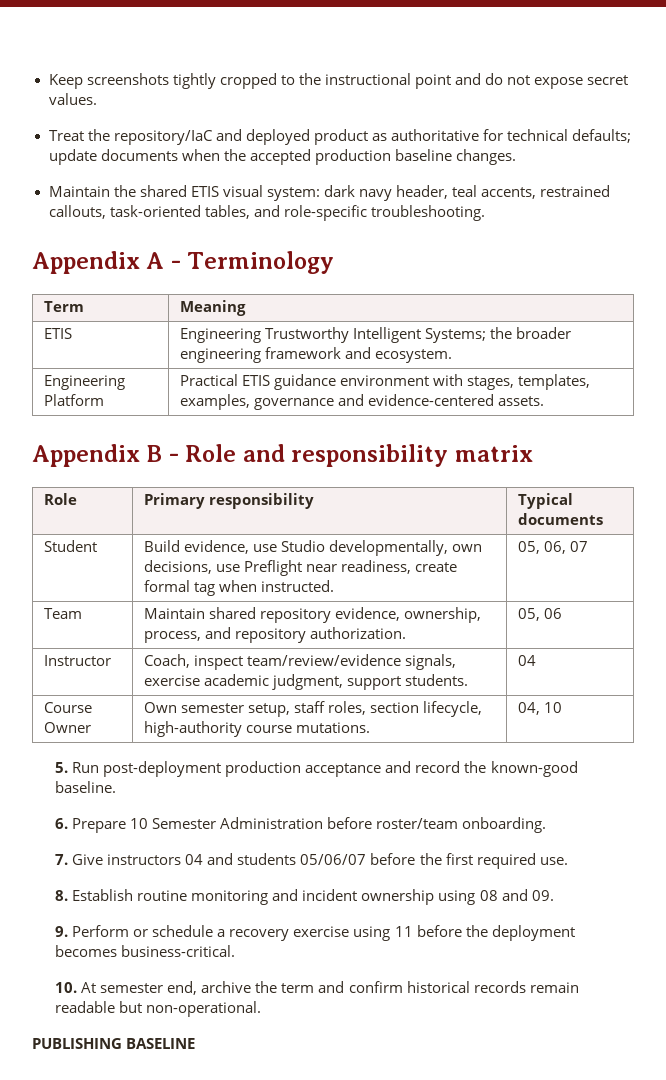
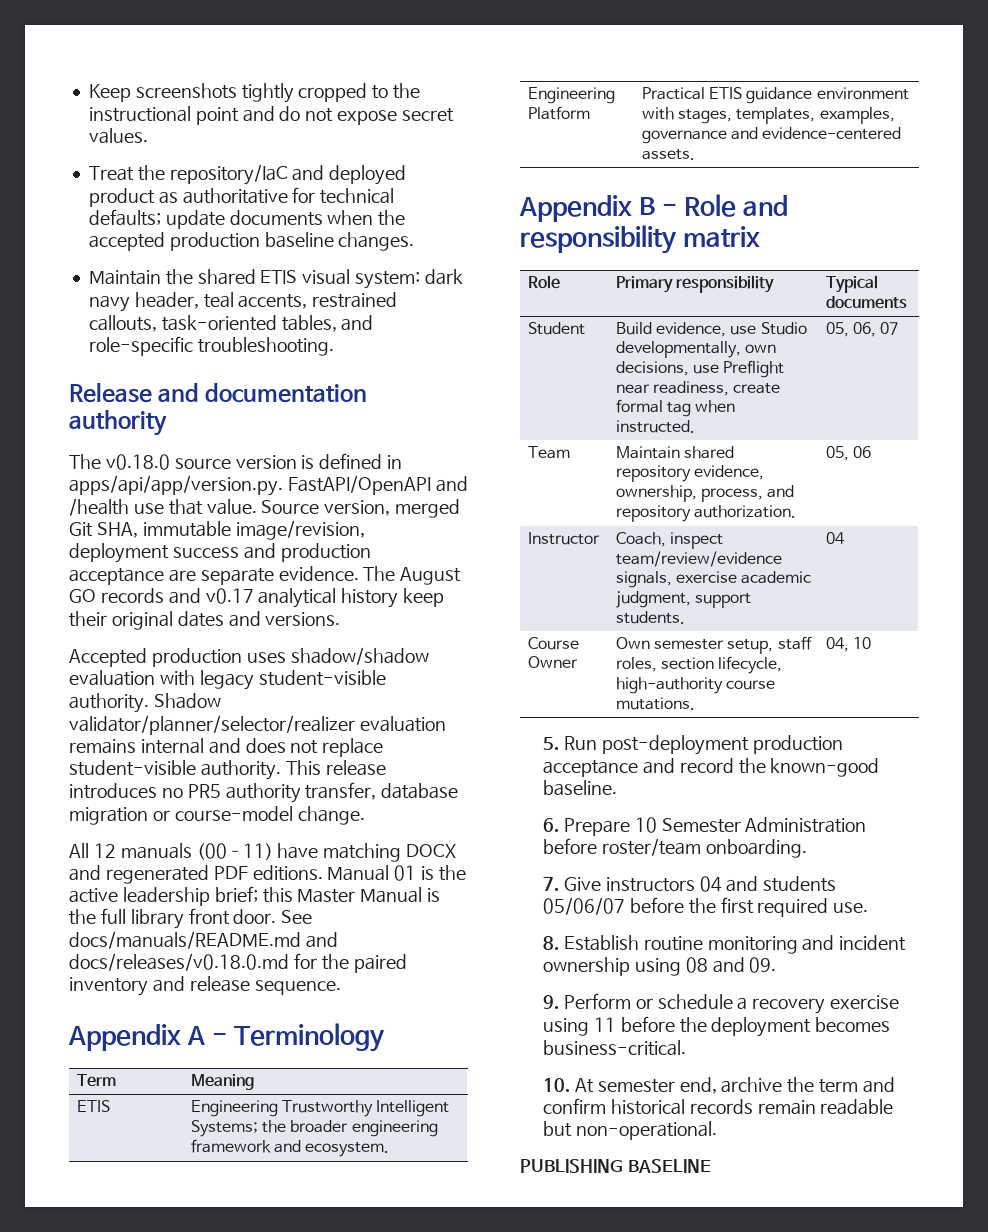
(485, 213) none -> [69,382,368,403] [69,410,167,436] [69,453,403,470] [69,475,468,496] [69,498,461,518] [69,520,365,540] [69,543,371,563] [69,566,462,585] [69,588,445,608] [69,611,341,630] [69,647,429,667] [69,670,386,690] [69,693,221,713] [69,715,446,735] [69,738,384,757] [69,760,386,780] [69,782,459,803] [69,806,365,825] [69,843,457,862] [69,865,466,884] [69,886,441,906] [69,908,313,929] [69,931,338,949] [69,953,407,973] [69,976,341,996] // Release and documentation authority // The v0.18.0 source version is defined in apps/api/app/version.py. FastAPI/OpenAPI and /health use that value. Source version, merged Git SHA, immutable image/revision, deployment success and production acceptance are separate evidence. The August GO records and v0.17 analytical history keep their original dates and versions. // Accepted production uses shadow/shadow evaluation with legacy student-visible authority. Shadow validator/planner/selector/realizer evaluation remains internal and does not replace student-visible authority. This release introduces no PR5 authority transfer, database migration or course-model change. // All 12 manuals (00–11) have matching DOCX and regenerated PDF editions. Manual 01 is the active leadership brief; this Master Manual is the full library front door. See docs/manuals/README.md and docs/releases/v0.18.0.md for the paired inventory and release sequence.

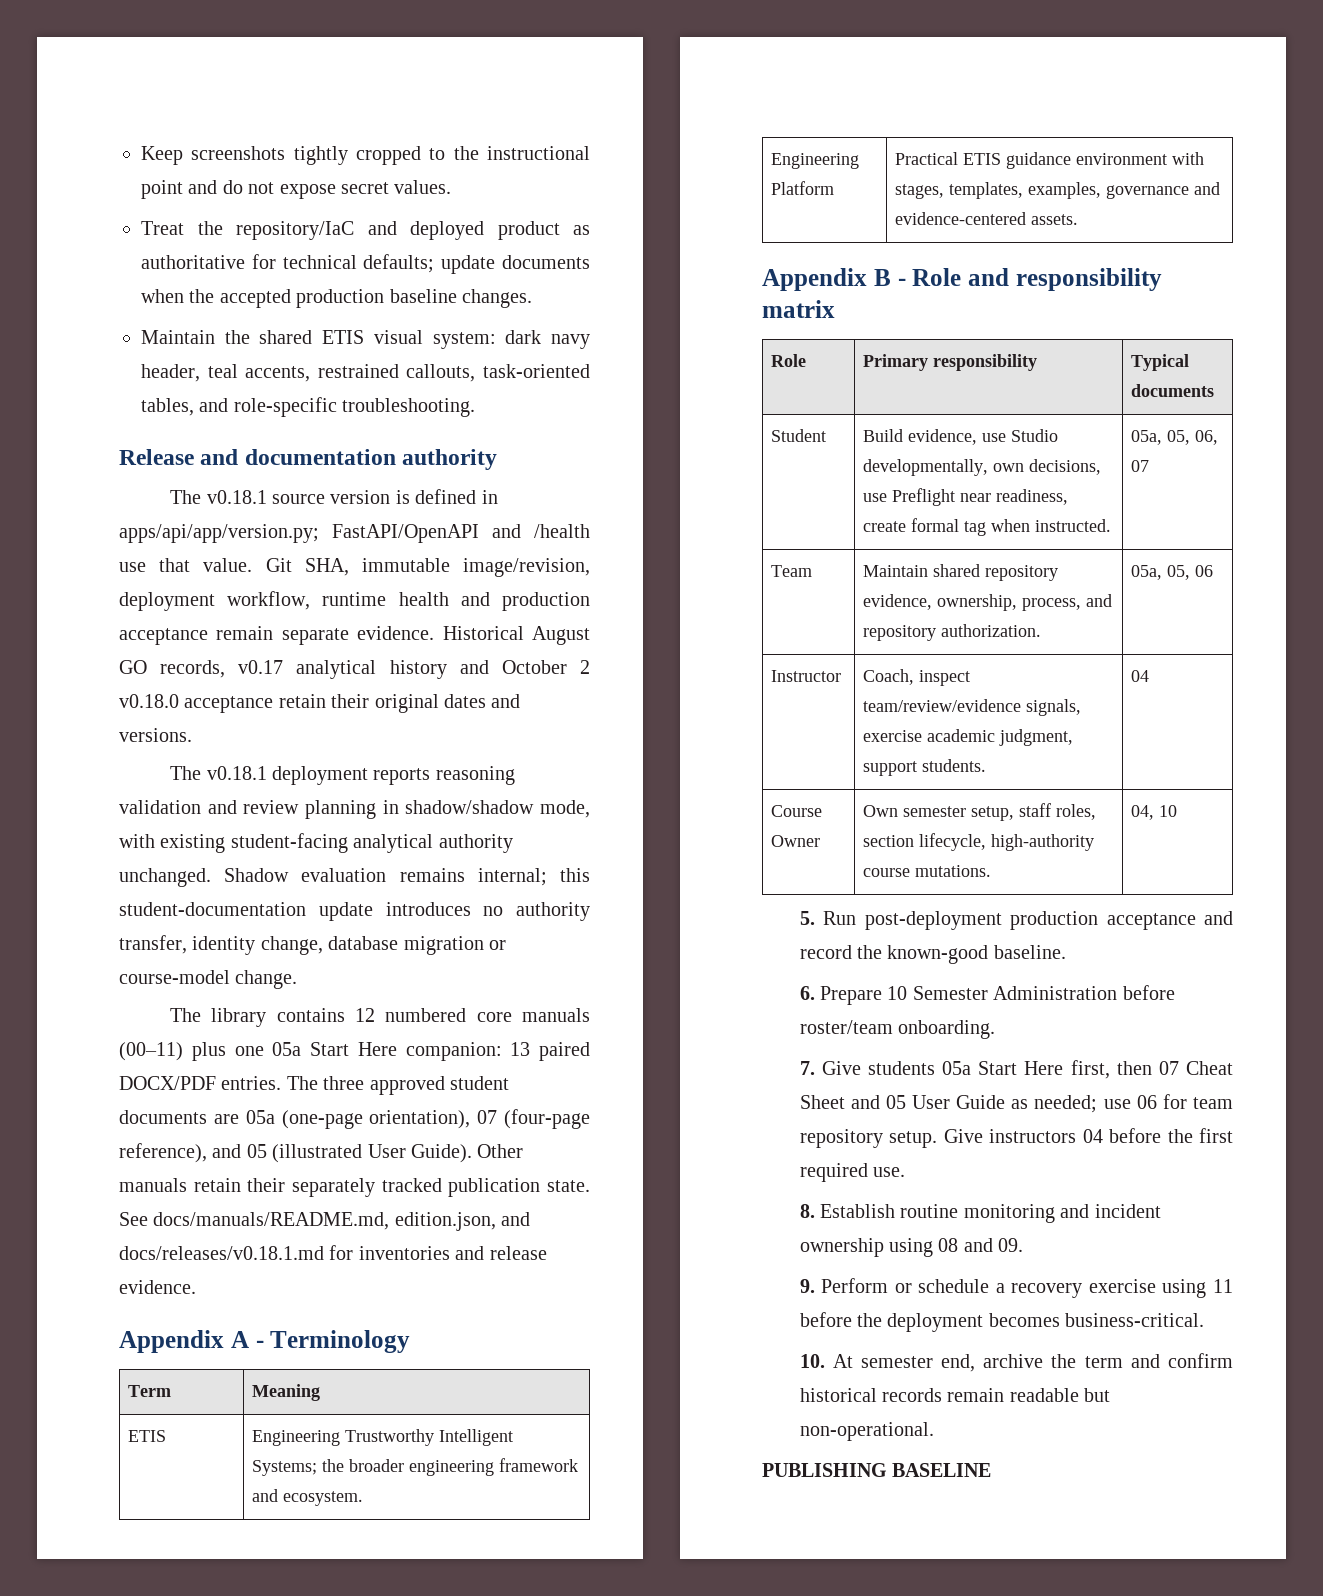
[105,454,170,470] v0.18.0 -> [206,490,267,504] v0.18.1
[69,475,283,496] apps/api/app/version.py. -> [119,524,319,543] apps/api/app/version.py;
[261,499,461,518] Source version, merged -> (253, 565) none
[172,547,239,558] success -> [227,591,449,610] workflow, runtime health
[168,569,196,582] are -> [216,626,274,640] remain
[363,566,396,581] The -> [442,626,524,640] Historical
[100,588,201,604] records and -> [160,660,226,678] records,
[403,588,445,607] keep -> [459,660,591,674] [119,694,326,713] and October 2 v0.18.0 acceptance retain
[69,647,429,667] [69,670,386,690] [69,693,221,713] [69,715,446,735] [69,738,384,757] [69,760,386,780] Accepted production uses shadow/shadow evaluation with legacy student-visible authority. Shadow validator/planner/selector/realizer evaluation remains internal and does not replace student-visible authority. This release -> [170,766,515,785] [119,800,590,819] [119,833,513,853] [119,868,590,887] [119,902,373,921] The v0.18.1 deployment reports reasoning validation and review planning in shadow/shadow mode, with existing student-facing analytical authority unchanged. Shadow evaluation remains internal; this student-documentation update
[187,784,221,798] PR5 -> (504, 911) none
(377, 791) none -> [192,936,323,955] identity change,
[69,843,457,862] [69,865,466,884] [69,886,441,906] [69,908,313,929] [69,931,338,949] [69,953,407,973] [69,977,148,996] All 12 manuals (00–11) have matching DOCX and regenerated PDF editions. Manual 01 is the active leadership brief; this Master Manual is the full library front door. See docs/manuals/README.md and docs/releases/v0.18.0.md for the paired inventory -> [170,1008,590,1027] [119,1042,590,1061] [119,1076,509,1095] [119,1109,590,1129] [119,1143,524,1163] [119,1178,590,1197] [119,1212,531,1231] [119,1245,450,1260] The library contains 12 numbered core manuals (00–11) plus one 05a Start Here companion: 13 paired DOCX/PDF entries. The three approved student documents are 05a (one-page orientation), 07 (four-page reference), and 05 (illustrated User Guide). Other manuals retain their separately tracked publication state. See docs/manuals/README.md, edition.json, and docs/releases/v0.18.1.md for inventories
[254,980,341,995] sequence. -> [119,1280,196,1294] evidence.
(695, 426) none -> [1130,430,1162,445] 05a,
(796, 511) none -> [1130,565,1162,580] 05a,
[605,876,837,892] [542,897,625,915] instructors 04 and students 05/06/07 -> [867,1060,1233,1079] [799,1094,1233,1113] [799,1129,1103,1148] students 05a Start Here first, then 07 Cheat Sheet and 05 User Guide as needed; use 06 for team repository setup. Give instructors 04

